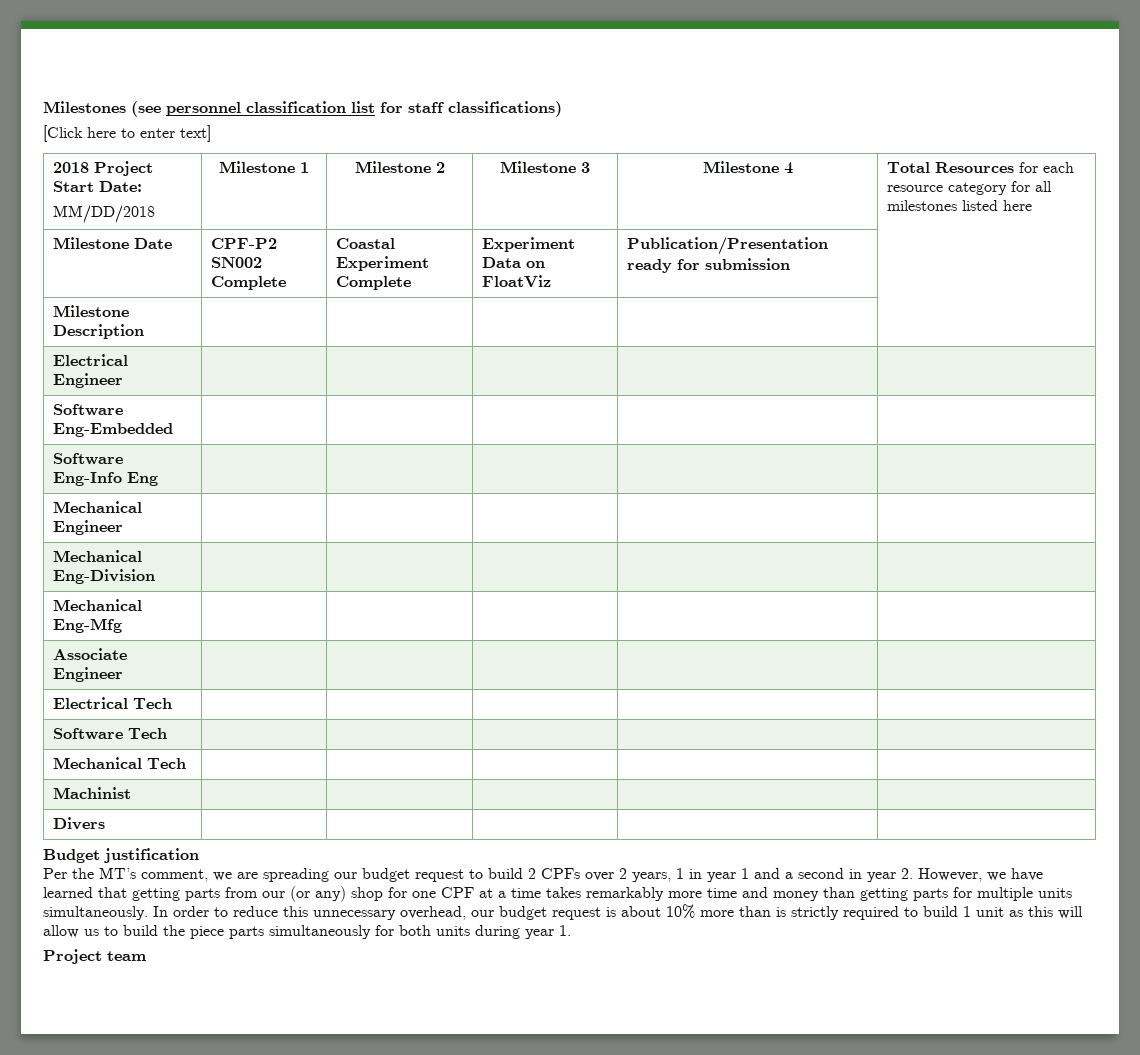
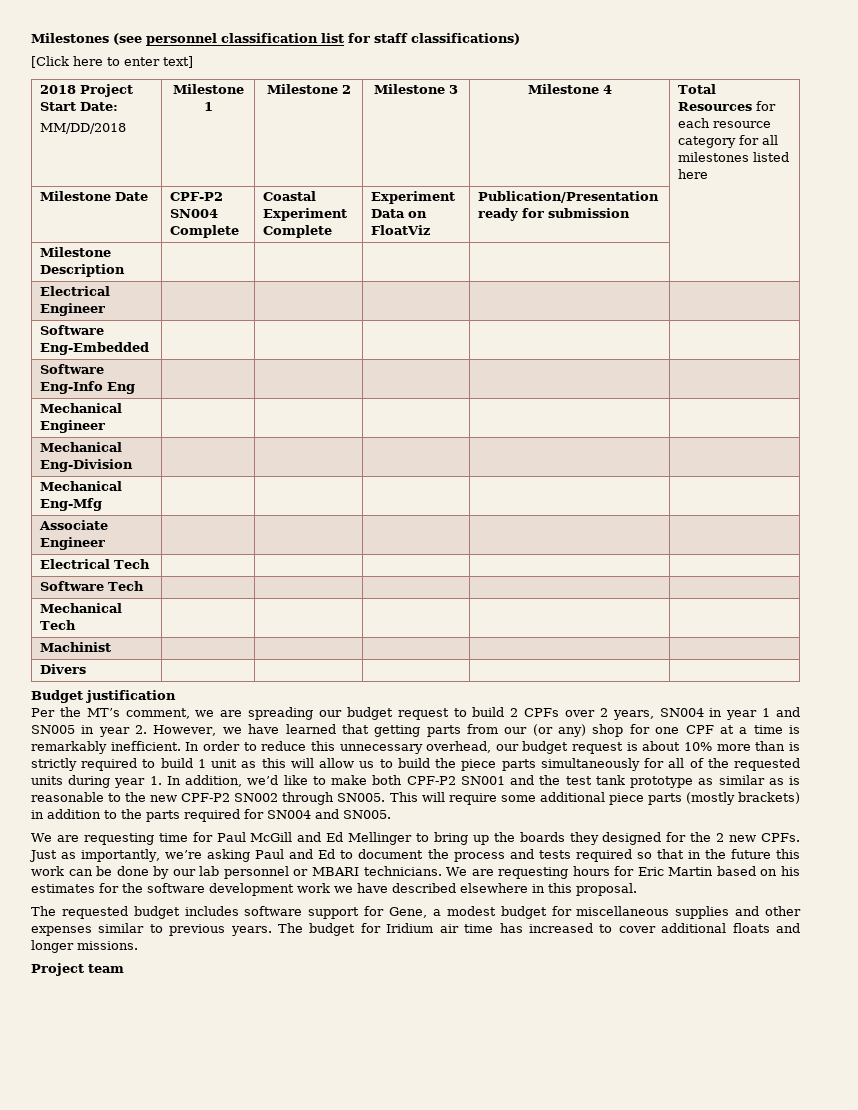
[211,257,263,268] SN002 -> [169,209,218,218] SN004
[676,868,684,879] 1 -> [659,708,704,717] SN004
[785,868,844,879] a second -> [31,725,75,734] SN005
[546,887,1072,901] [43,906,148,920] takes remarkably more time and money than getting parts for multiple units simultaneously. -> [789,725,801,734] [31,741,181,754] is remarkably inefficient.
[399,925,431,936] both -> [668,758,800,771] all of the requested
(571, 930) none -> [166,775,800,788] [31,792,800,805] [31,809,391,822] [31,832,801,845] [29,849,800,862] [31,866,800,879] [31,883,637,896] [31,906,802,919] [31,923,800,936] [31,940,138,953] In addition, we’d like to make both CPF-P2 SN001 and the test tank prototype as similar as is reasonable to the new CPF-P2 SN002 through SN005. This will require some additional piece parts (mostly brackets) in addition to the parts required for SN004 and SN005. // We are requesting time for Paul McGill and Ed Mellinger to bring up the boards they designed for the 2 new CPFs. Just as importantly, we’re asking Paul and Ed to document the process and tests required so that in the future this work can be done by our lab personnel or MBARI technicians. We are requesting hours for Eric Martin based on his estimates for the software development work we have described elsewhere in this proposal. // The requested budget includes software support for Gene, a modest budget for miscellaneous supplies and other expenses similar to previous years. The budget for Iridium air time has increased to cover additional floats and longer missions.

